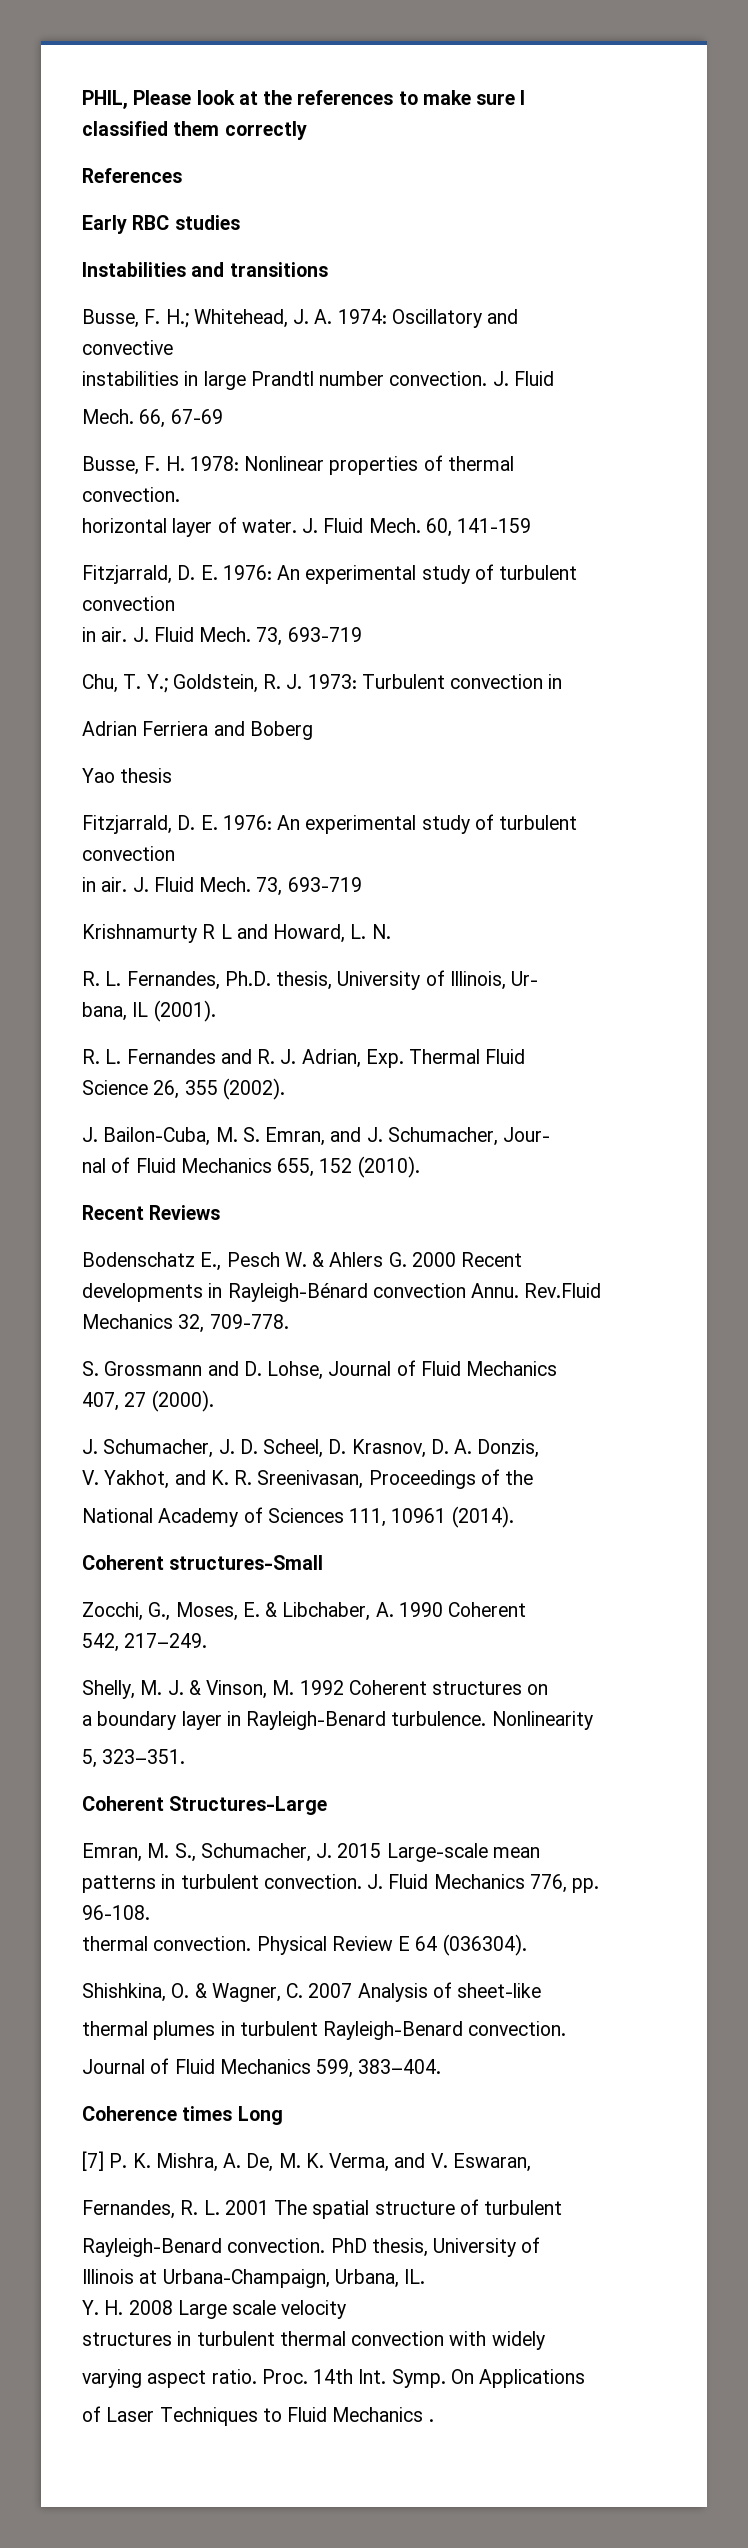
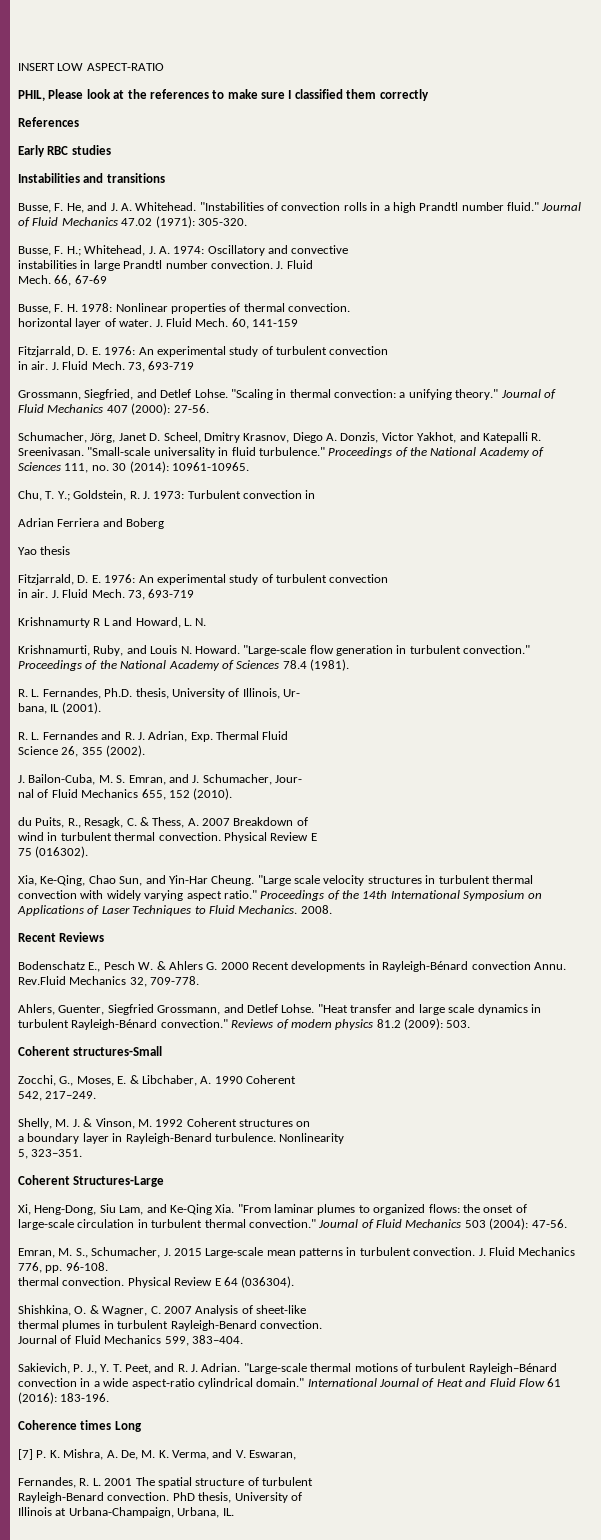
(82, 99) none -> [18,63,164,71] INSERT LOW ASPECT-RATIO //
(328, 269) none -> [18,202,582,213] [18,216,247,228] // Busse, F. He, and J. A. Whitehead. "Instabilities of convection rolls in a high Prandtl number fluid." Journal of Fluid Mechanics 47.02 (1971): 305-320.
(362, 634) none -> [18,389,556,400] [18,403,209,415] [18,432,542,443] [18,447,545,458] [18,461,249,473] // Grossmann, Siegfried, and Detlef Lohse. "Scaling in thermal convection: a unifying theory." Journal of Fluid Mechanics 407 (2000): 27-56. // Schumacher, Jörg, Janet D. Scheel, Dmitry Krasnov, Diego A. Donzis, Victor Yakhot, and Katepalli R. Sreenivasan. "Small-scale universality in fluid turbulence." Proceedings of the National Academy of Sciences 111, no. 30 (2014): 10961-10965.
(391, 931) none -> [18,645,531,656] [18,659,349,671] // Krishnamurti, Ruby, and Louis N. Howard. "Large-scale flow generation in turbulent convection." Proceedings of the National Academy of Sciences 78.4 (1981).
(420, 1167) none -> [18,817,308,828] [18,832,317,843] [18,846,89,858] [18,875,533,886] [18,890,542,901] [17,905,332,916] // du Puits, R., Resagk, C. & Thess, A. 2007 Breakdown of // wind in turbulent thermal convection. Physical Review E // 75 (016302). // Xia, Ke-Qing, Chao Sun, and Yin-Har Cheung. "Large scale velocity structures in turbulent thermal convection with widely varying aspect ratio." Proceedings of the 14th International Symposium on Applications of Laser Techniques to Fluid Mechanics. 2008.
[82,1360,558,1380] [82,1390,214,1412] [82,1439,540,1458] [82,1469,534,1489] [82,1506,514,1528] S. Grossmann and D. Lohse, Journal of Fluid Mechanics // 407, 27 (2000). // J. Schumacher, J. D. Scheel, D. Krasnov, D. A. Donzis, // V. Yakhot, and K. R. Sreenivasan, Proceedings of the // National Academy of Sciences 111, 10961 (2014). -> [18,1004,541,1015] [18,1018,471,1030] Ahlers, Guenter, Siegfried Grossmann, and Detlef Lohse. "Heat transfer and large scale dynamics in turbulent Rayleigh-Bénard convection." Reviews of modern physics 81.2 (2009): 503.
(328, 1805) none -> [18,1204,527,1215] [18,1218,567,1230] // Xi, Heng-Dong, Siu Lam, and Ke-Qing Xia. "From laminar plumes to organized flows: the onset of large-scale circulation in turbulent thermal convection." Journal of Fluid Mechanics 503 (2004): 47-56.
(442, 2066) none -> [18,1363,557,1374] [18,1378,562,1389] [18,1392,110,1404] // Sakievich, P. J., Y. T. Peet, and R. J. Adrian. "Large-scale thermal motions of turbulent Rayleigh–Bénard convection in a wide aspect-ratio cylindrical domain." International Journal of Heat and Fluid Flow 61 (2016): 183-196.
[82,2300,347,2319] [82,2331,545,2350] [82,2369,586,2388] [82,2406,434,2426] // Y. H. 2008 Large scale velocity // structures in turbulent thermal convection with widely // varying aspect ratio. Proc. 14th Int. Symp. On Applications // of Laser Techniques to Fluid Mechanics . -> (234, 1512) none

